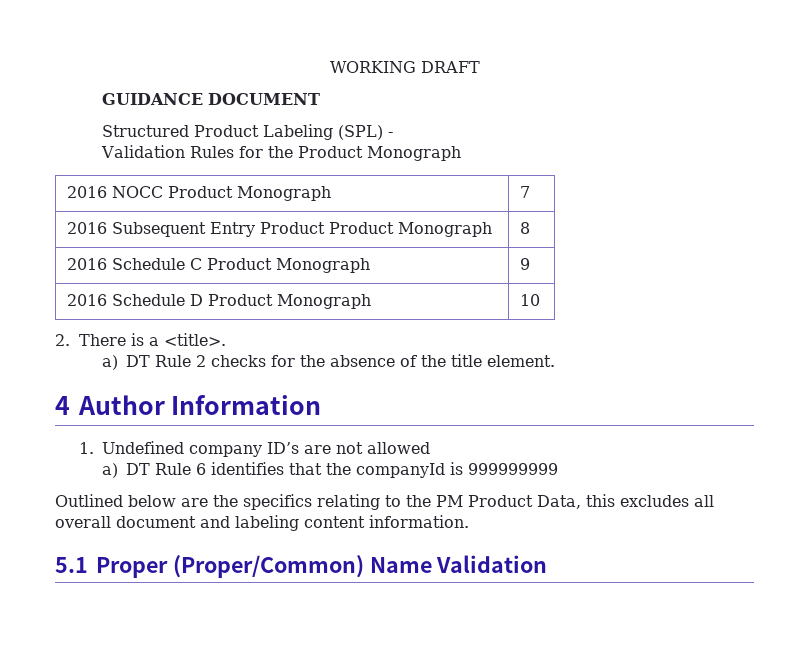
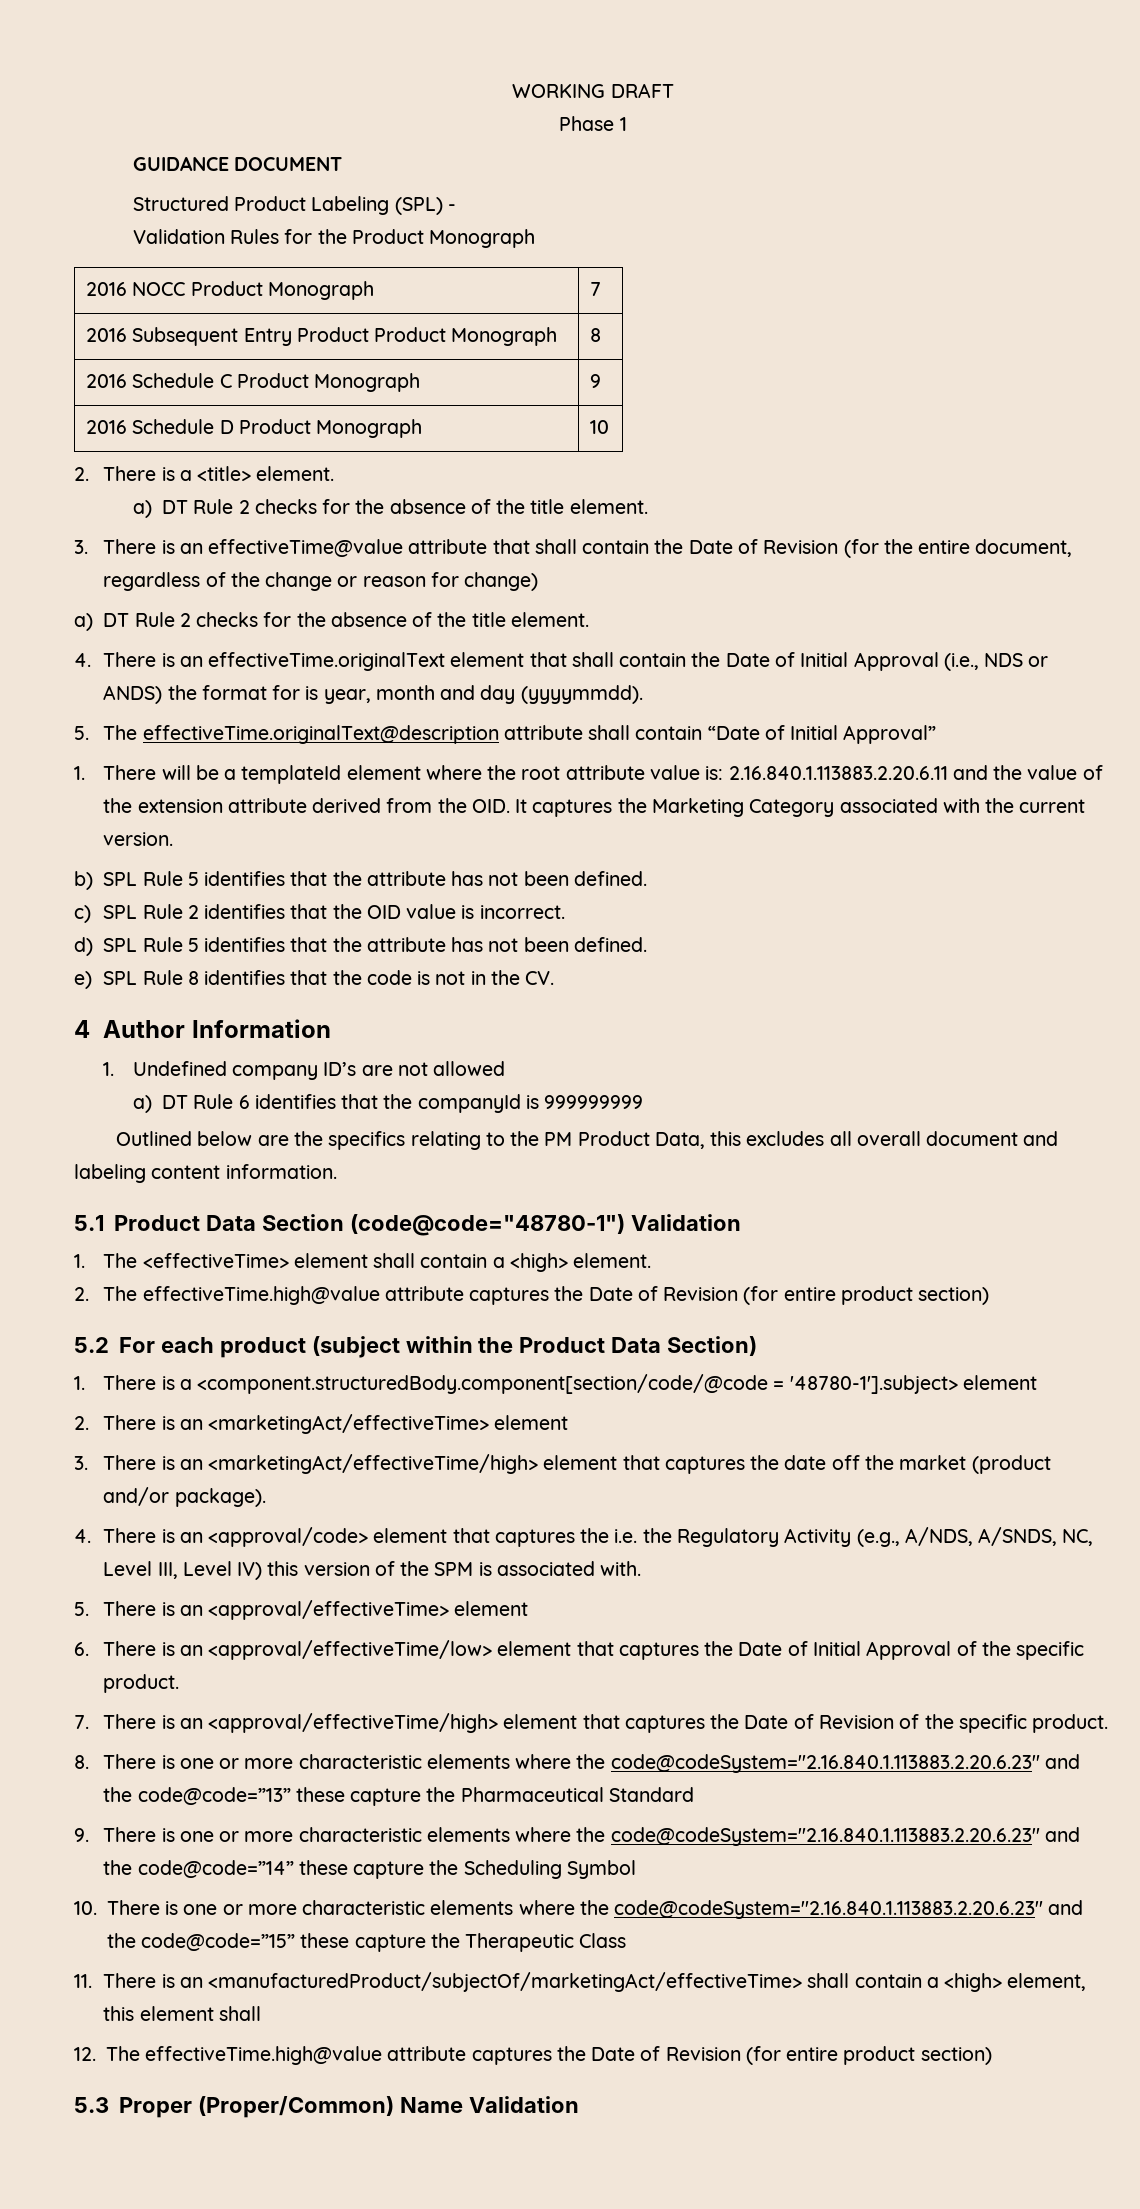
(480, 67) none -> [559,116,627,131] // Phase 1
[163,333,226,346] <title>. -> [197,466,335,481] <title> element.
(556, 361) none -> [74,539,1073,558] [103,572,539,591] [74,612,590,631] [74,652,1049,671] [103,685,643,704] [74,725,937,744] [74,765,1103,784] [103,798,1086,817] [103,832,174,846] [74,871,648,890] [74,904,565,923] [74,937,648,956] [74,970,555,989] // 3. There is an effectiveTime@value attribute that shall contain the Date of Revision (for the entire document, regardless of the change or reason for change) // a) DT Rule 2 checks for the absence of the title element. // 4. There is an effectiveTime.originalText element that shall contain the Date of Initial Approval (i.e., NDS or ANDS) the format for is year, month and day (yyyymmdd). // 5. The effectiveTime.originalText@description attribute shall contain “Date of Initial Approval” // 1. There will be a templateId element where the root attribute value is: 2.16.840.1.113883.2.20.6.11 and the value of the extension attribute derived from the OID. It captures the Marketing Category associated with the current version. // b) SPL Rule 5 identifies that the attribute has not been defined. // c) SPL Rule 2 identifies that the OID value is incorrect. // d) SPL Rule 5 identifies that the attribute has not been defined. // e) SPL Rule 8 identifies that the code is not in the CV.
(88, 565) none -> [113,1214,741,1236] [74,1253,652,1272] [74,1286,990,1305] [74,1336,758,1358] [74,1374,1037,1394] [74,1414,569,1434] [74,1454,1051,1474] [103,1487,266,1507] [74,1527,1094,1547] [103,1561,642,1580] [74,1600,529,1620] [74,1640,1085,1660] [103,1674,180,1693] [74,1713,1109,1733] [74,1754,1081,1773] [103,1787,694,1806] [74,1827,1081,1846] [103,1860,636,1879] [74,1900,1084,1919] [106,1933,627,1952] [74,1972,1087,1992] [103,2006,261,2021] [74,2046,992,2065] [74,2097,109,2113] Product Data Section (code@code="48780-1") Validation // 1. The <effectiveTime> element shall contain a <high> element. // 2. The effectiveTime.high@value attribute captures the Date of Revision (for entire product section) // 5.2 For each product (subject within the Product Data Section) // 1. There is a <component.structuredBody.component[section/code/@code = '48780-1'].subject> element // 2. There is an <marketingAct/effectiveTime> element // 3. There is an <marketingAct/effectiveTime/high> element that captures the date off the market (product and/or package). // 4. There is an <approval/code> element that captures the i.e. the Regulatory Activity (e.g., A/NDS, A/SNDS, NC, Level III, Level IV) this version of the SPM is associated with. // 5. There is an <approval/effectiveTime> element // 6. There is an <approval/effectiveTime/low> element that captures the Date of Initial Approval of the specific product. // 7. There is an <approval/effectiveTime/high> element that captures the Date of Revision of the specific product. // 8. There is one or more characteristic elements where the code@codeSystem="2.16.840.1.113883.2.20.6.23" and the code@code=”13” these capture the Pharmaceutical Standard // 9. There is one or more characteristic elements where the code@codeSystem="2.16.840.1.113883.2.20.6.23" and the code@code=”14” these capture the Scheduling Symbol // 10. There is one or more characteristic elements where the code@codeSystem="2.16.840.1.113883.2.20.6.23" and the code@code=”15” these capture the Therapeutic Class // 11. There is an <manufacturedProduct/subjectOf/marketingAct/effectiveTime> shall contain a <high> element, this element shall // 12. The effectiveTime.high@value attribute captures the Date of Revision (for entire product section) // 5.3

